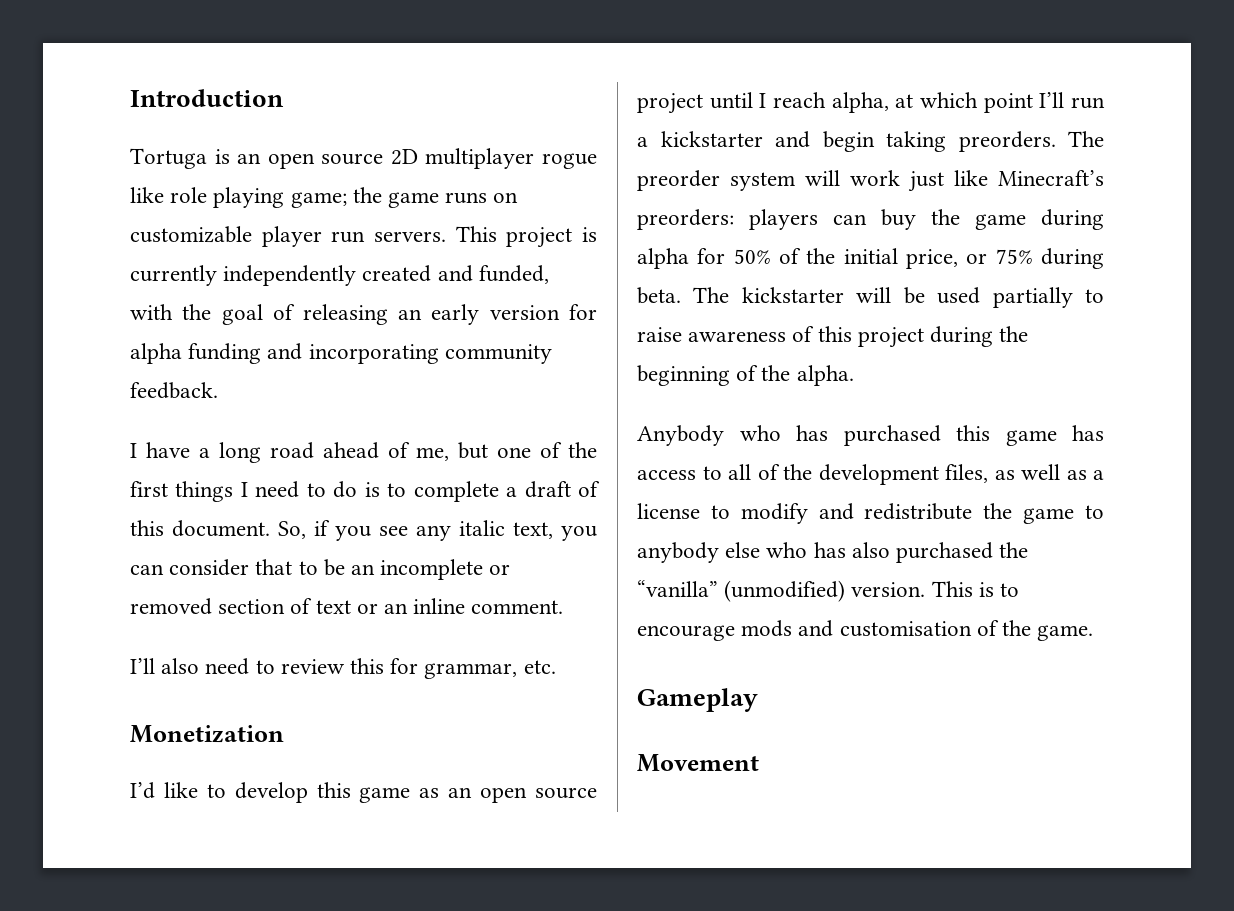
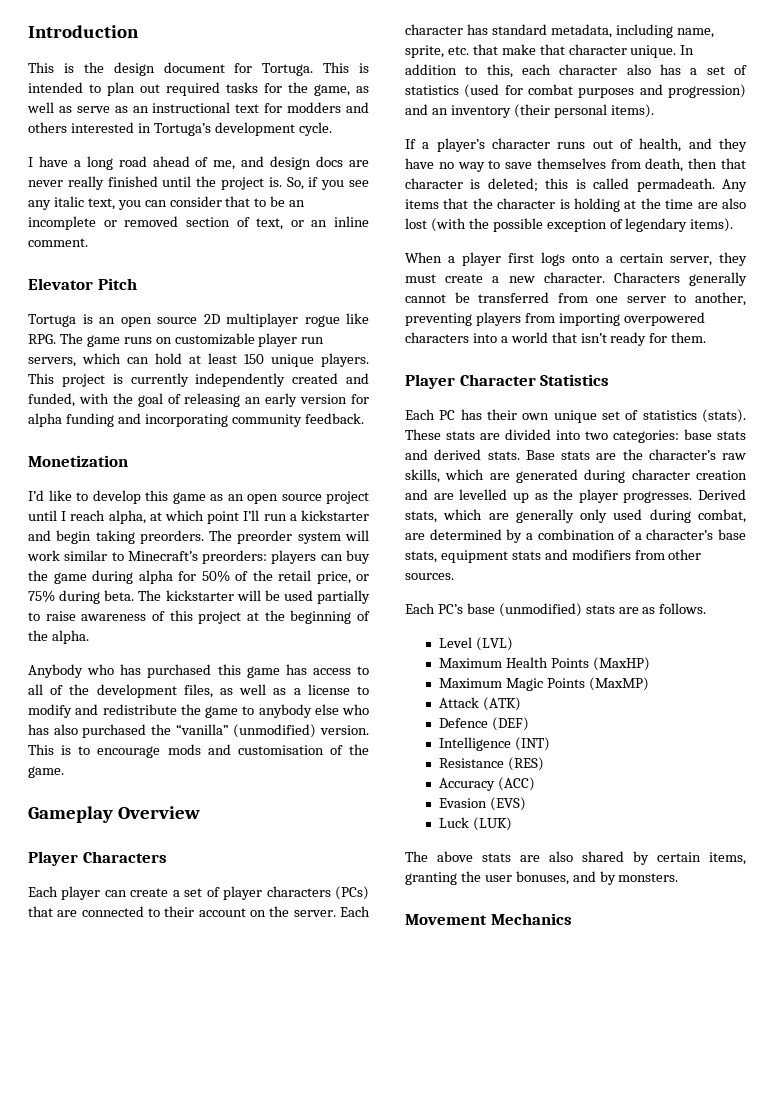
(284, 98) none -> [28,62,369,76] [28,82,369,96] [27,102,369,113] [28,122,332,136] [28,156,369,170] [28,176,370,190] [28,196,306,210] [28,216,369,230] [28,238,88,247] [28,278,137,290] // This is the design document for Tortuga. This is intended to plan out required tasks for the game, as well as serve as an instructional text for modders and others interested in Tortuga’s development cycle. // I have a long road ahead of me, and design docs are never really finished until the project is. So, if you see any italic text, you can consider that to be an incomplete or removed section of text, or an inline comment. // Elevator Pitch
[170,187,382,208] role playing game; the -> [28,333,83,344] RPG. The
[374,231,446,242] servers. -> [28,353,369,367] servers, which can hold at least 150 unique players.
[130,442,597,463] [130,481,600,502] [130,520,597,541] [130,559,511,580] [130,598,564,615] [130,658,556,679] // I have a long road ahead of me, but one of the first things I need to do is to complete a draft of this document. So, if you see any italic text, you can consider that to be an incomplete or removed section of text or an inline comment. // I’ll also need to review this for grammar, etc. -> (364, 418) none
[908,170,988,192] just like -> [64,550,124,561] similar to
[843,248,898,264] initial -> [278,570,311,581] retail
[930,326,994,347] during -> [246,612,259,621] at
(758, 700) none -> [117,806,200,819] [28,851,167,866] [28,886,370,900] [28,906,370,917] [405,24,714,38] [405,44,695,58] [405,64,747,78] [405,84,746,98] [405,104,654,118] [405,138,747,152] [405,158,746,172] [405,178,748,192] [405,198,746,212] [405,218,734,232] [405,252,747,266] [405,272,747,286] [405,292,746,306] [405,312,705,326] [405,332,707,346] [405,374,610,389] [405,409,746,423] [405,429,746,443] [405,449,746,460] [405,469,747,483] [405,489,746,503] [405,509,746,523] [405,529,746,543] [405,549,702,563] [405,573,454,580] [405,603,707,617] [439,637,514,651] [439,657,650,671] [439,677,649,691] [439,697,522,711] [439,717,530,731] [439,737,551,751] [439,757,545,771] [439,777,536,791] [439,797,527,811] [439,817,513,831] [405,851,746,865] [405,871,679,885] Overview // Player Characters // Each player can create a set of player characters (PCs) that are connected to their account on the server. Each character has standard metadata, including name, sprite, etc. that make that character unique. In addition to this, each character also has a set of statistics (used for combat purposes and progression) and an inventory (their personal items). // If a player’s character runs out of health, and they have no way to save themselves from death, then that character is deleted; this is called permadeath. Any items that the character is holding at the time are also lost (with the possible exception of legendary items). // When a player first logs onto a certain server, they must create a new character. Characters generally cannot be transferred from one server to another, preventing players from importing overpowered characters into a world that isn’t ready for them. // Player Character Statistics // Each PC has their own unique set of statistics (stats). These stats are divided into two categories: base stats and derived stats. Base stats are the character’s raw skills, which are generated during character creation and are levelled up as the player progresses. Derived stats, which are generally only used during combat, are determined by a combination of a character’s base stats, equipment stats and modifiers from other sources. // Each PC’s base (unmodified) stats are as follows. // Level (LVL) // Maximum Health Points (MaxHP) // Maximum Magic Points (MaxMP) // Attack (ATK) // Defence (DEF) // Intelligence (INT) // Resistance (RES) // Accuracy (ACC) // Evasion (EVS) // Luck (LUK) // The above stats are also shared by certain items, granting the user bonuses, and by monsters.
(759, 763) none -> [490,913,572,925] Mechanics

